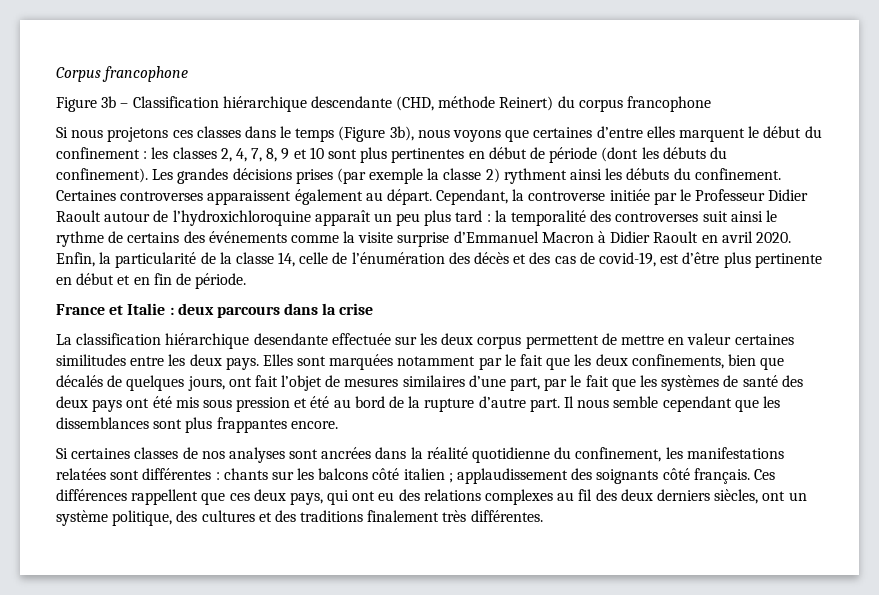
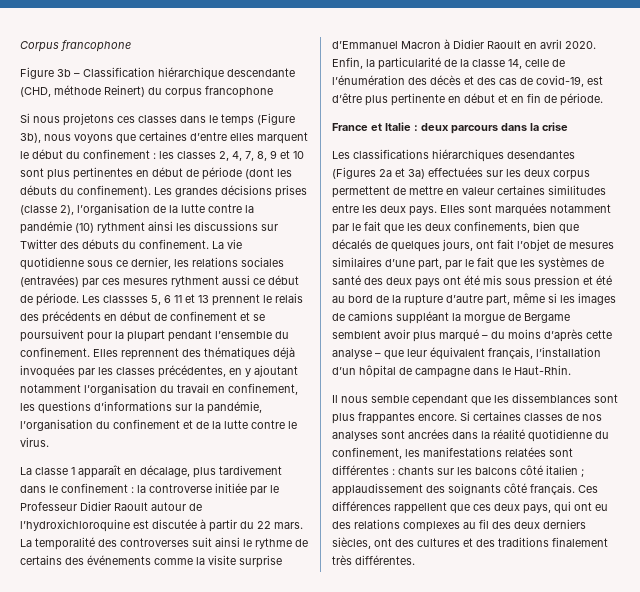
[336,168,781,184] [56,189,509,205] (par exemple la classe 2) rythment ainsi les débuts du confinement. Certaines controverses apparaissent également au départ. Cependant, -> [20,203,254,215] [20,221,278,234] [20,239,242,249] [20,257,284,270] [20,275,299,288] [20,293,303,306] [20,311,265,324] [20,329,289,342] [20,347,295,360] [20,365,298,378] [20,383,298,395] [20,401,262,414] [20,419,297,431] [20,437,49,447] [20,465,282,478] [20,483,134,493] (classe 2), l’organisation de la lutte contre la pandémie (10) rythment ainsi les discussions sur Twitter des débuts du confinement. La vie quotidienne sous ce dernier, les relations sociales (entravées) par ces mesures rythment aussi ce début de période. Les classses 5, 6 11 et 13 prennent le relais des précédents en début de confinement et se poursuivent pour la plupart pendant l’ensemble du confinement. Elles reprennent des thématiques déjà invoquées par les classes précédentes, en y ajoutant notamment l’organisation du travail en confinement, les questions d’informations sur la pandémie, l’organisation du confinement et de la lutte contre le virus. // La classe 1 apparaît en décalage, plus tardivement dans le confinement :
[314,210,507,226] apparaît un peu plus tard : la -> [133,519,303,532] [20,539,32,547] est discutée à partir du 22 mars. La
[56,333,391,349] La classification hiérarchique desendante effectuée -> [332,149,575,162] [332,167,483,179] Les classifications hiérarchiques desendantes (Figures 2a et 3a) effectuées
[529,398,560,412] part. -> [486,293,616,306] [332,311,570,324] [332,329,612,342] [332,347,601,360] [332,365,571,378] part, même si les images de camions suppléant la morgue de Bergame semblent avoir plus marqué – du moins d’après cette analyse – que leur équivalent français, l’installation d’un hôpital de campagne dans le Haut-Rhin. //
(338, 425) // -> (457, 417) none
[788,492,807,501] [56,510,173,526] un système politique, -> (392, 542) none

